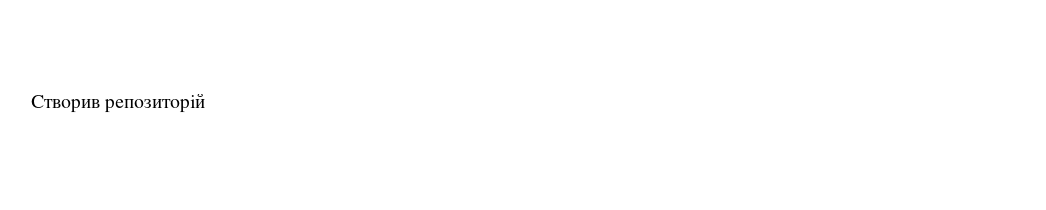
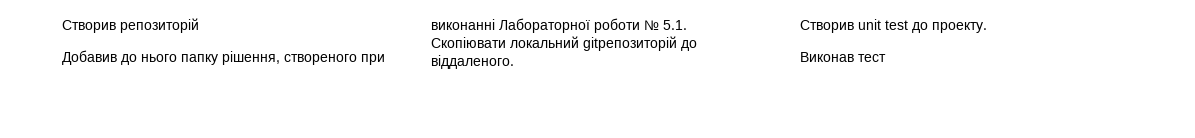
(206, 103) none -> [62,50,385,65] [431,18,687,33] [431,36,697,51] [431,55,514,69] [800,19,987,33] [800,52,886,62] // Добавив до нього папку рішення, створеного при виконанні Лабораторної роботи № 5.1. Скопіювати локальний gitрепозиторій до віддаленого. // Створив unit test до проекту. // Виконав тест

